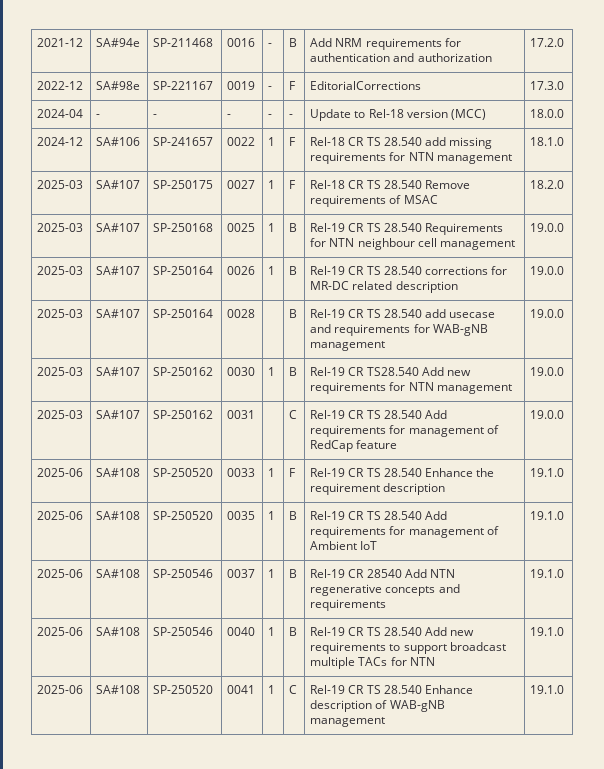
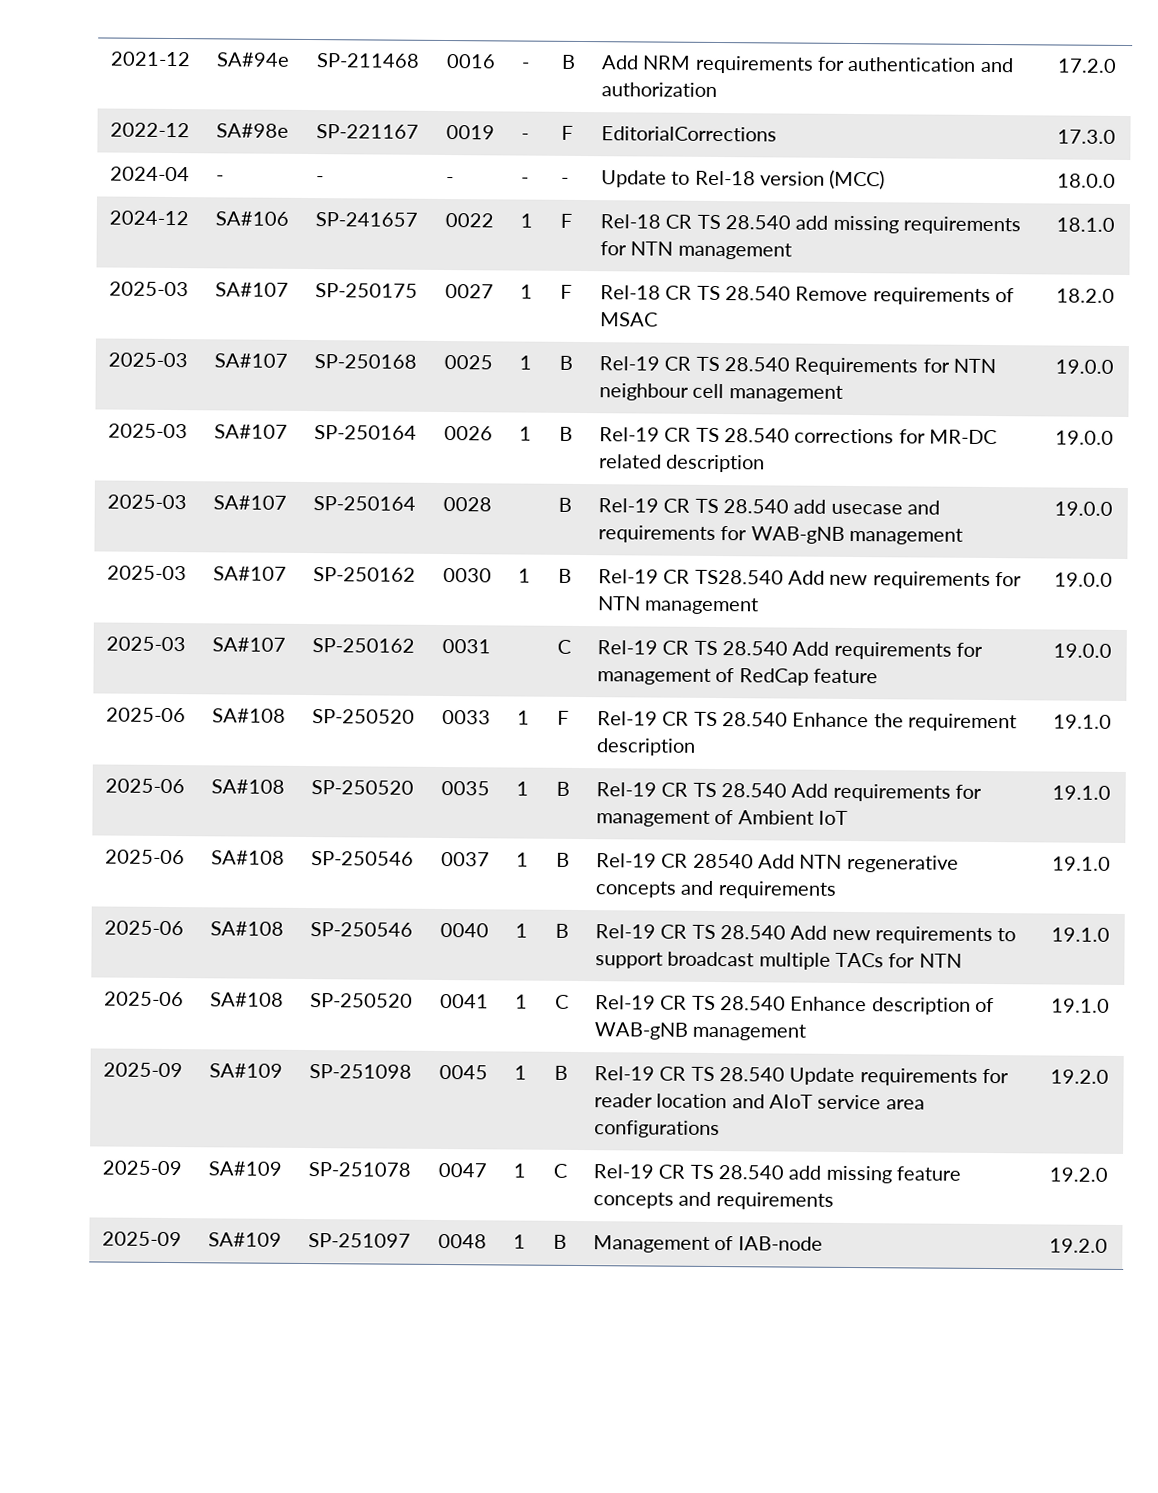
(565, 689) none -> [103,1062,184,1078] [209,1063,284,1078] [309,1064,413,1079] [439,1064,489,1080] [514,1065,528,1080] [554,1065,569,1080] [594,1066,1009,1086] [594,1093,925,1110] [594,1120,721,1139] [1050,1069,1110,1084] [102,1160,183,1176] [208,1161,283,1176] [308,1162,412,1177] [438,1162,488,1178] [513,1163,527,1178] [553,1163,568,1178] [593,1164,961,1184] [593,1191,834,1210] [1049,1167,1109,1182] [102,1231,183,1247] [208,1232,283,1247] [308,1233,412,1248] [438,1233,488,1249] [513,1234,527,1249] [553,1234,568,1249] [593,1235,823,1253] [1049,1238,1109,1253] // 2025-09 | SA#109 | SP-251098 | 0045 | 1 | B | Rel-19 CR TS 28.540 Update requirements for reader location and AIoT service area configurations | 19.2.0 // 2025-09 | SA#109 | SP-251078 | 0047 | 1 | C | Rel-19 CR TS 28.540 add missing feature concepts and requirements | 19.2.0 // 2025-09 | SA#109 | SP-251097 | 0048 | 1 | B | Management of IAB-node | 19.2.0

